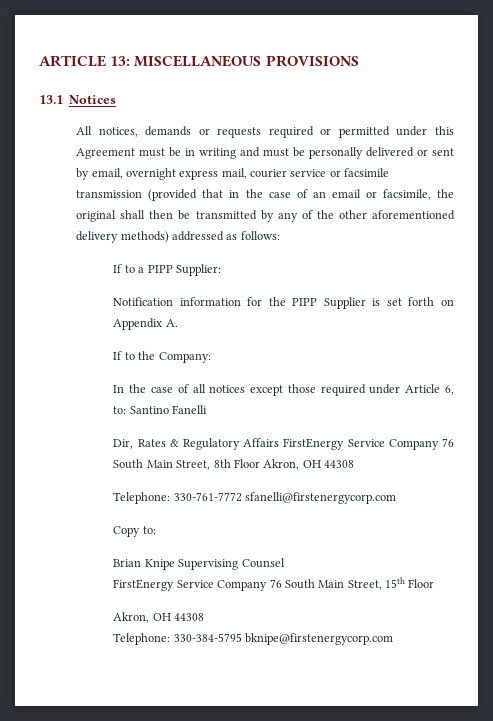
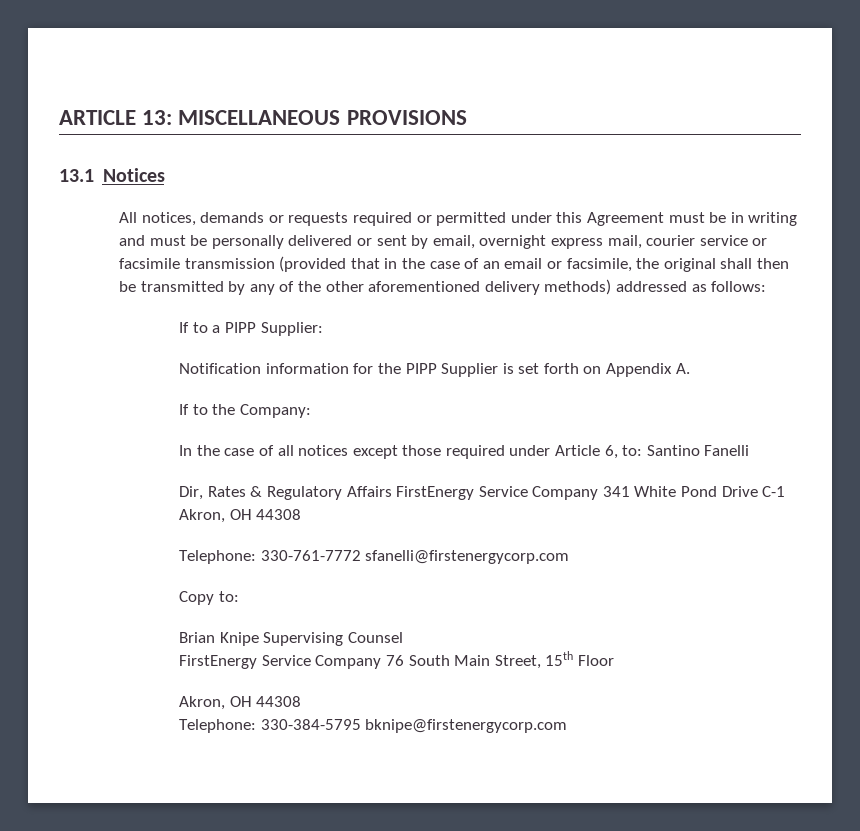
[441,438,454,447] [113,459,260,470] 76 South Main Street, 8th Floor -> [602,486,786,497] 341 White Pond Drive C-1

